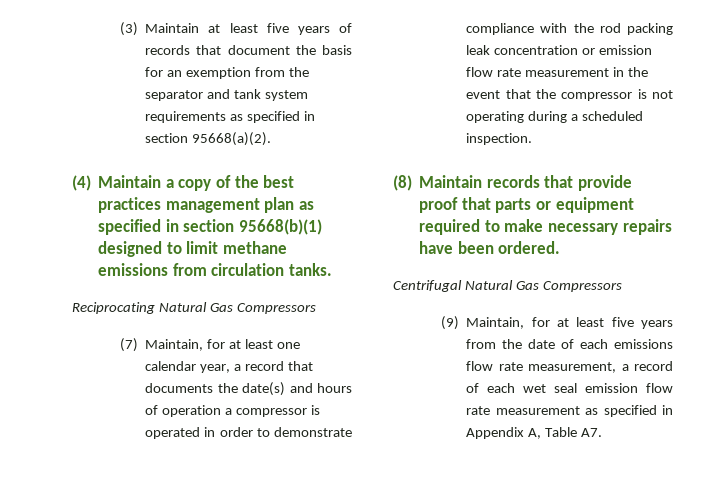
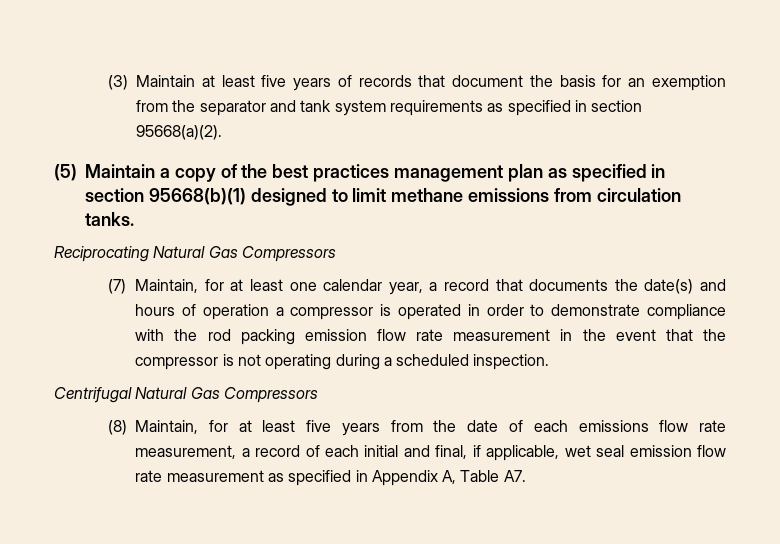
[72,175,91,191] (4) -> [54,164,77,181] (5)
[466,45,596,55] leak concentration or -> (295, 337) none
[393,175,633,191] [419,197,634,213] [419,219,672,235] [419,241,561,254] // (8) Maintain records that provide proof that parts or equipment required to make necessary repairs have been ordered. -> (550, 362) none
[440,316,459,330] (9) -> [108,420,128,435] (8)
(516, 388) none -> [364,445,560,461] initial and final, if applicable,

